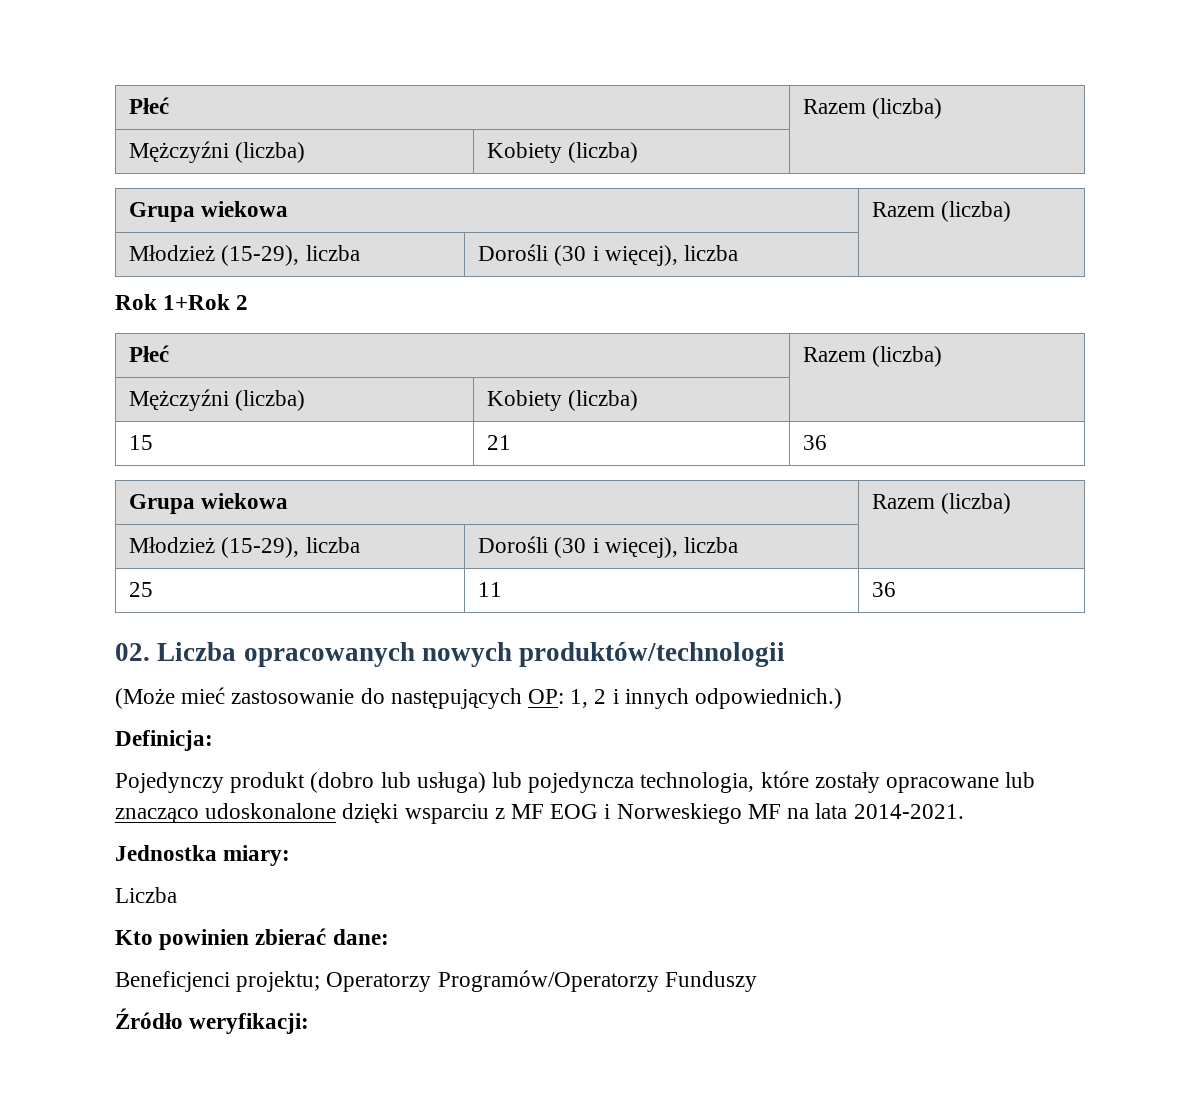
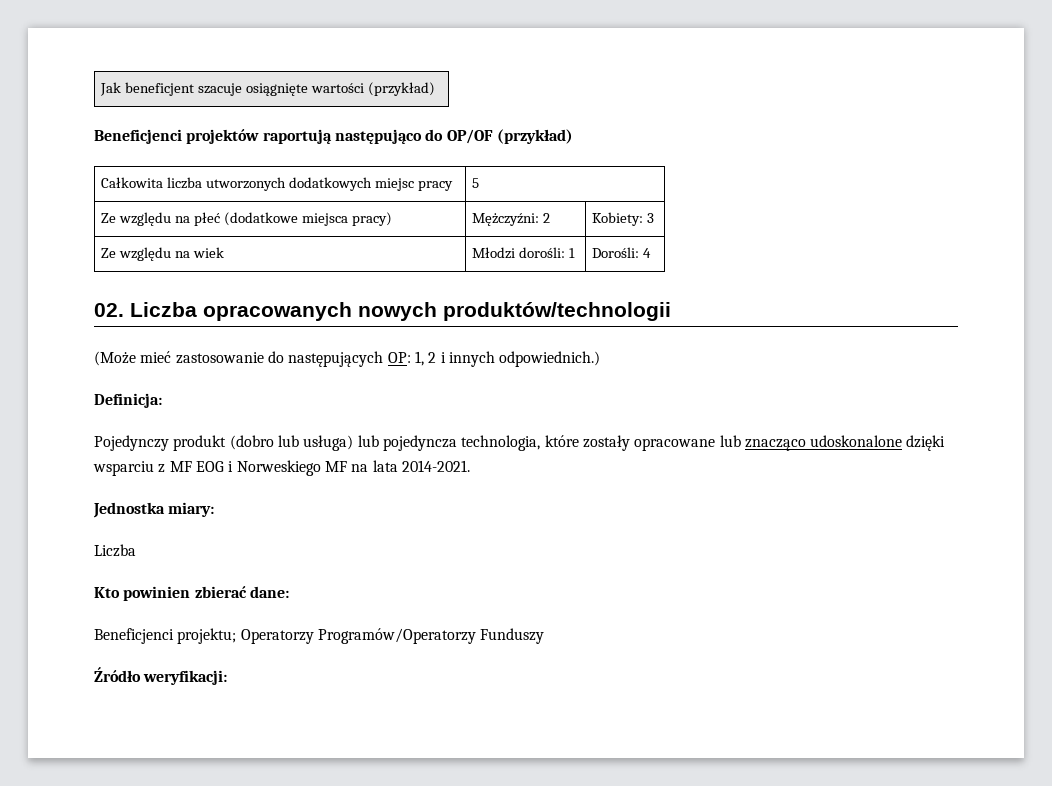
[129,97,170,114] [803,98,943,119] [129,141,306,163] [487,142,639,163] [129,201,289,222] [872,201,1012,222] [129,245,360,266] [478,244,738,266] [115,294,249,310] [129,345,170,362] [803,346,943,367] [129,389,306,411] [487,390,639,411] [129,435,154,450] [487,435,512,450] [803,435,828,450] [129,493,289,514] [872,493,1012,514] [129,537,360,558] [478,536,738,558] [129,582,154,597] [478,582,503,597] [872,582,897,597] Płeć | Razem (liczba) // Mężczyźni (liczba) | Kobiety (liczba) | // Grupa wiekowa | Razem (liczba) // Młodzież (15-29), liczba | Dorośli (30 i więcej), liczba | // Rok 1+Rok 2 // Płeć | Razem (liczba) // Mężczyźni (liczba) | Kobiety (liczba) | // 15 | 21 | 36 // Grupa wiekowa | Razem (liczba) // Młodzież (15-29), liczba | Dorośli (30 i więcej), liczba | // 25 | 11 | 36 -> [100,82,435,96] [94,129,573,144] [101,177,453,191] [472,178,480,188] [101,212,392,226] [472,213,551,226] [592,212,655,226] [101,247,225,261] [472,247,576,259] [592,247,652,258] Jak beneficjent szacuje osiągnięte wartości (przykład) // Beneficjenci projektów raportują następująco do OP/OF (przykład) // Całkowita liczba utworzonych dodatkowych miejsc pracy | 5 // Ze względu na płeć (dodatkowe miejsca pracy) | Mężczyźni: 2 | Kobiety: 3 // Ze względu na wiek | Młodzi dorośli: 1 | Dorośli: 4

